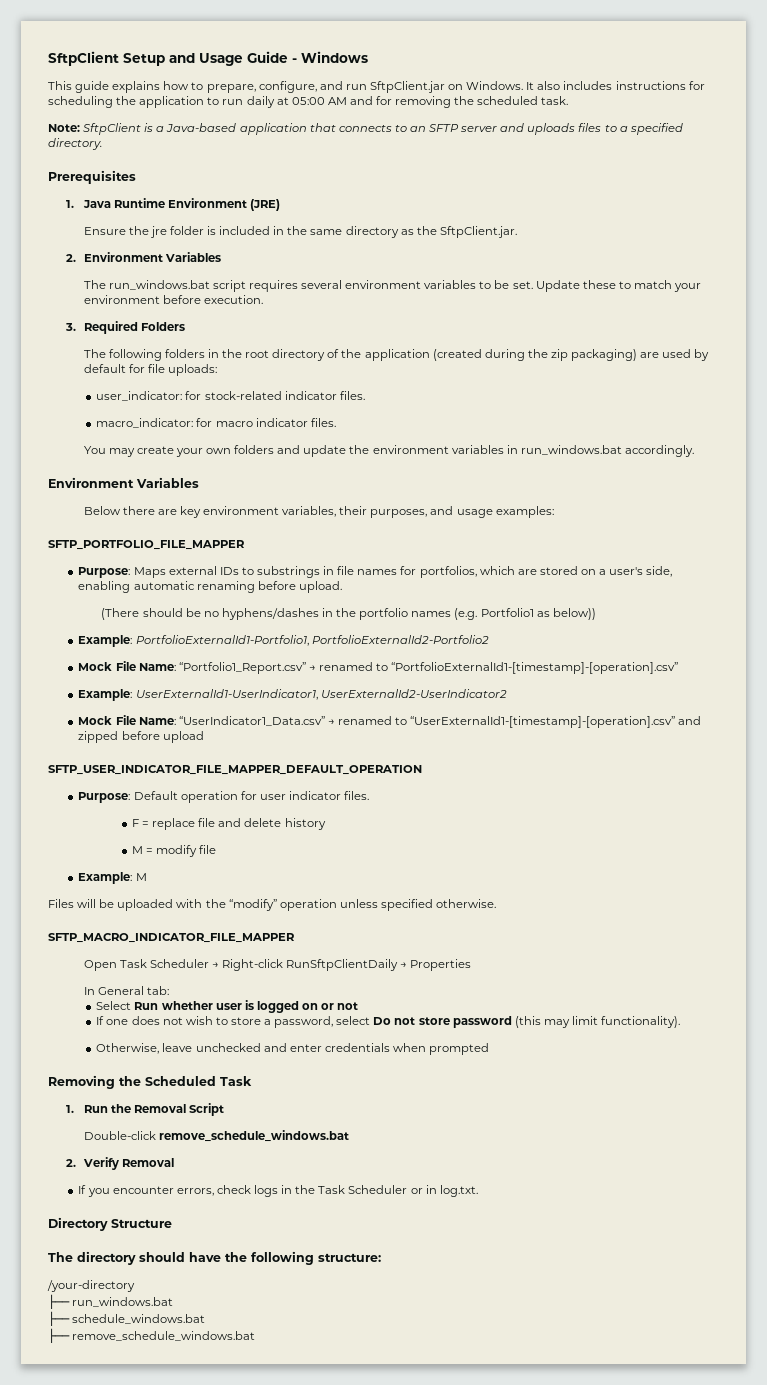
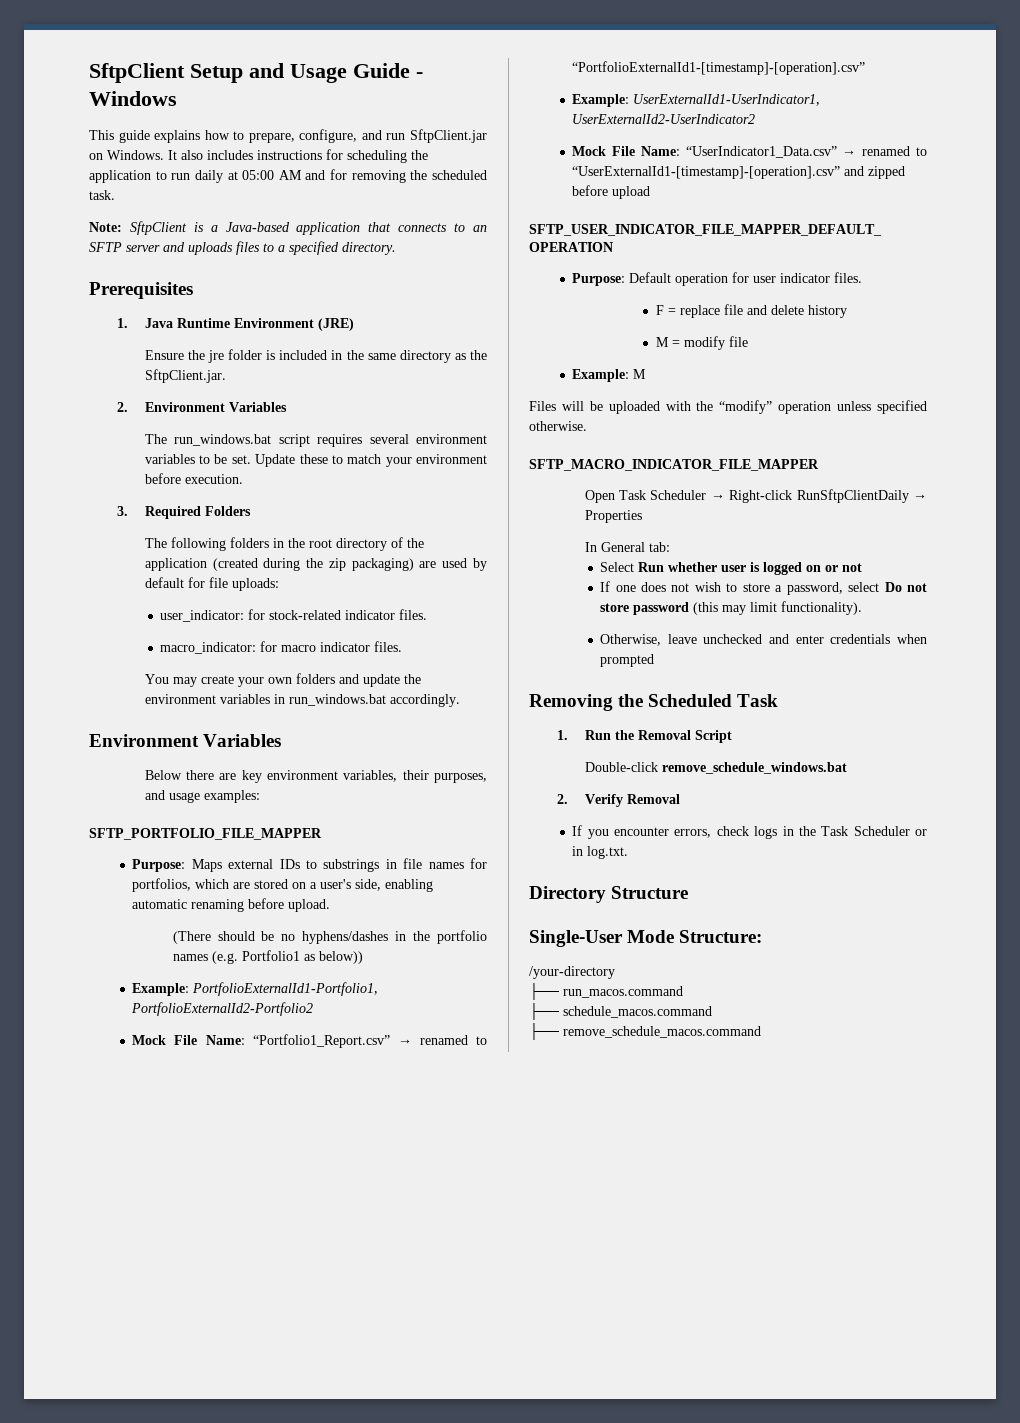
[48,1251,381,1265] The directory should have the following structure: -> [529,930,763,947] Single-User Mode Structure:
[72,1297,174,1307] [48,1311,206,1326] [48,1328,256,1343] run_windows.bat // ├── schedule_windows.bat // ├── remove_schedule_windows.bat -> [563,986,683,998] [529,1003,712,1020] [529,1023,761,1040] run_macos.command // ├── schedule_macos.command // ├── remove_schedule_macos.command

